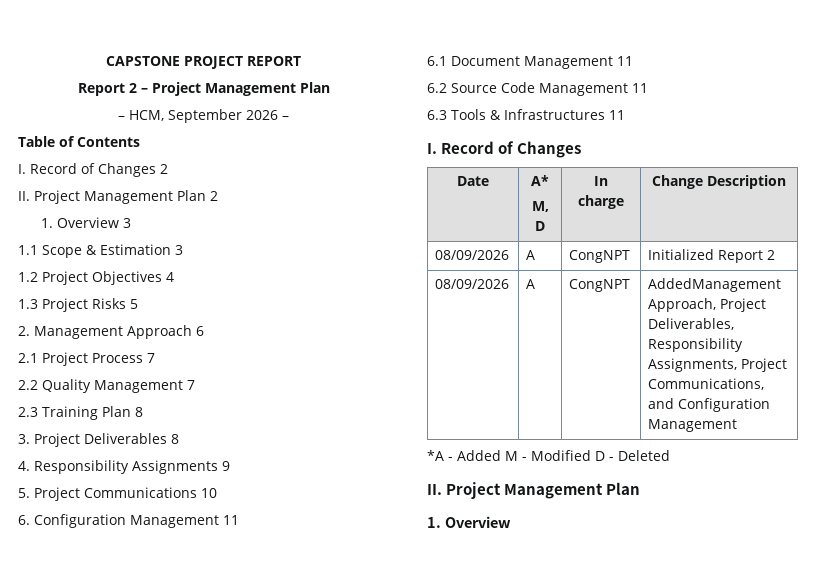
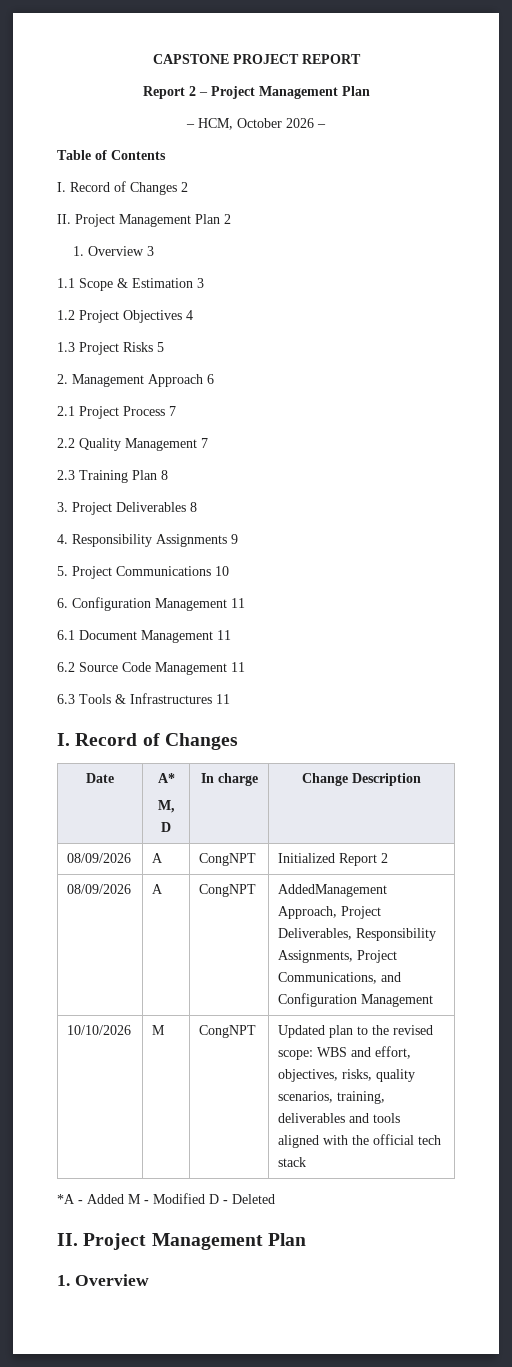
[168,109,242,123] September -> [237,118,282,128] October
(738, 425) none -> [67,1025,132,1035] [152,1025,166,1035] [199,1025,257,1038] [278,1025,434,1038] [278,1046,412,1060] [278,1069,416,1082] [278,1091,386,1104] [278,1113,401,1123] [278,1134,442,1148] [278,1157,307,1167] // 10/10/2026 | M | CongNPT | Updated plan to the revised scope: WBS and effort, objectives, risks, quality scenarios, training, deliverables and tools aligned with the official tech stack

